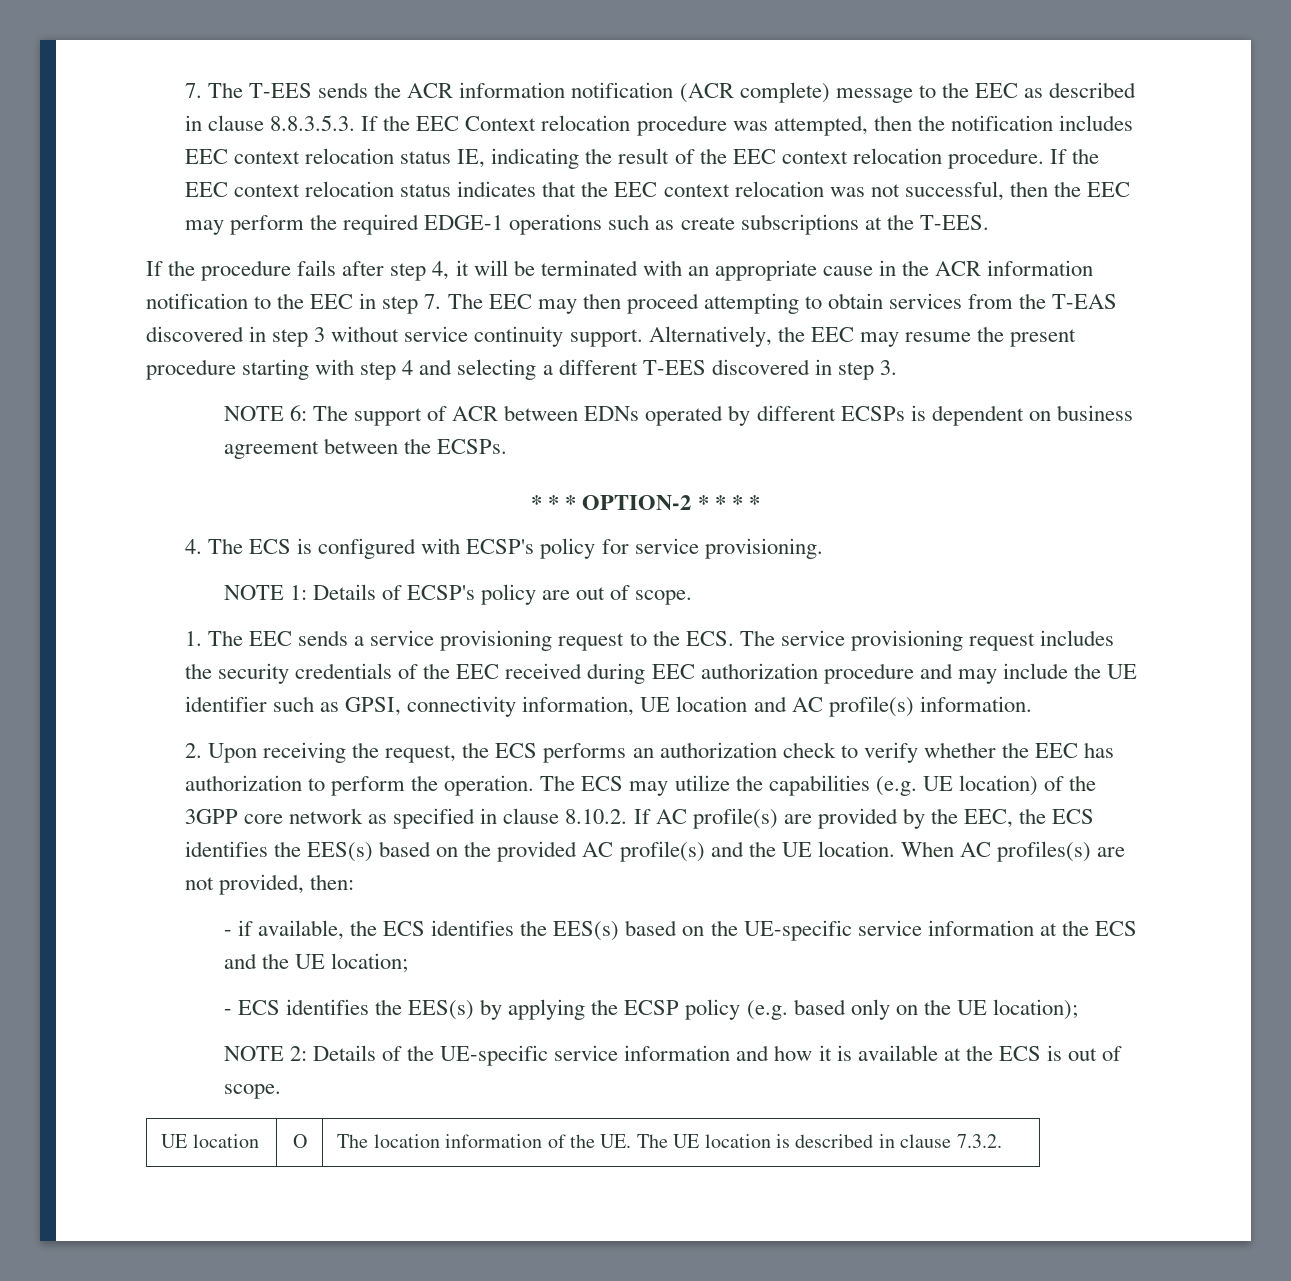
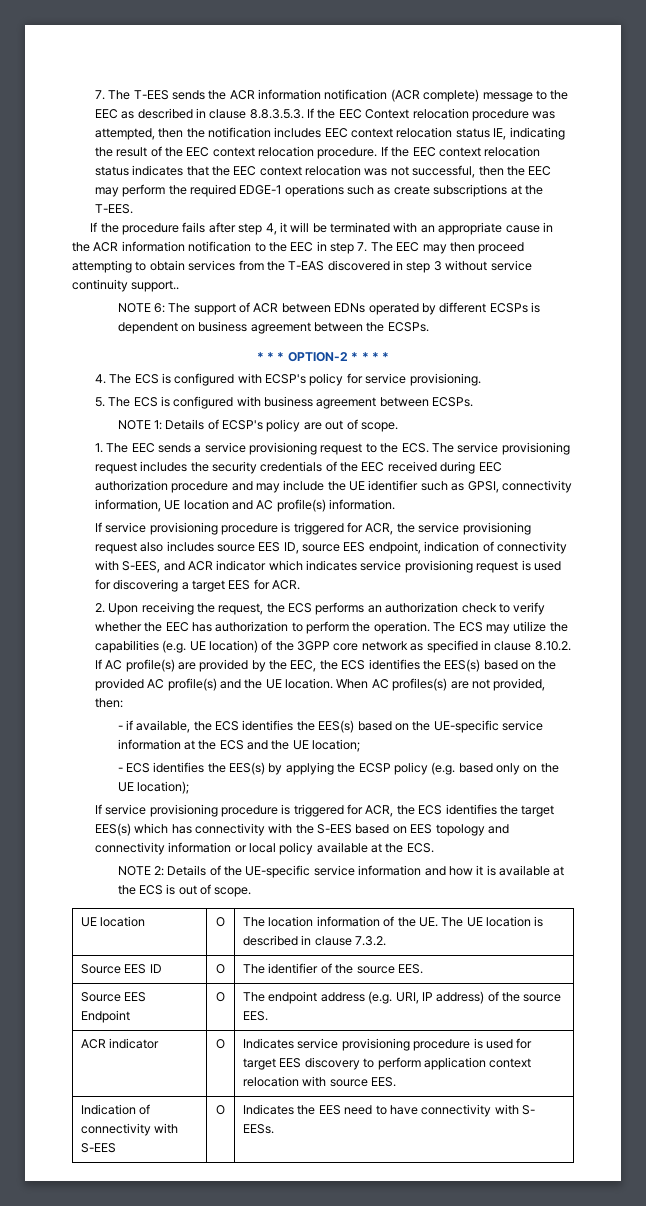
[569,326,1077,347] [146,359,897,380] support. Alternatively, the EEC may resume the present procedure starting with step 4 and selecting a different T-EES discovered in step 3. -> [131,280,180,292] support..
(823, 548) none -> [94,396,474,409] // 5. The ECS is configured with business agreement between ECSPs.
(1032, 704) none -> [94,522,531,535] [94,541,567,554] [94,560,561,573] [94,579,301,592] // If service provisioning procedure is triggered for ACR, the service provisioning request also includes source EES ID, source EES endpoint, indication of connectivity with S-EES, and ACR indicator which indicates service provisioning request is used for discovering a target EES for ACR.
(1079, 1009) none -> [94,804,555,817] [94,823,509,836] [94,842,434,855] // If service provisioning procedure is triggered for ACR, the ECS identifies the target EES(s) which has connectivity with the S-EES based on EES topology and connectivity information or local policy available at the ECS.
(1002, 1141) none -> [81,964,162,974] [216,964,225,974] [243,963,423,974] [81,992,147,1002] [81,1010,131,1023] [216,992,225,1002] [243,991,562,1004] [243,1011,269,1021] [81,1038,160,1049] [216,1039,225,1049] [243,1038,533,1051] [243,1057,532,1070] [243,1076,397,1087] [81,1104,151,1115] [81,1123,179,1136] [81,1143,117,1153] [216,1105,225,1115] [243,1104,536,1117] [243,1124,275,1134] // Source EES ID | O | The identifier of the source EES. // Source EES Endpoint | O | The endpoint address (e.g. URI, IP address) of the source EES. // ACR indicator | O | Indicates service provisioning procedure is used for target EES discovery to perform application context relocation with source EES. // Indication of connectivity with S-EES | O | Indicates the EES need to have connectivity with S- EESs.

